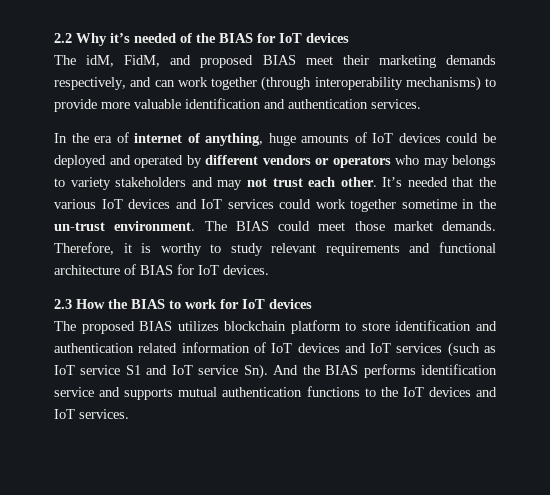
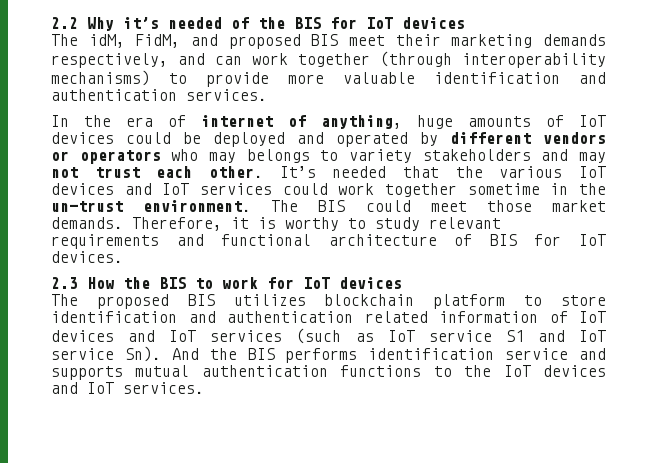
[219,33,253,43] BIAS -> [294,17,321,29] BIS
[262,55,296,65] BIAS -> [311,34,339,46] BIS
[235,221,269,231] BIAS -> [318,200,346,212] BIS
[140,265,173,275] BIAS -> [489,234,517,246] BIS
[131,299,165,309] BIAS -> [159,277,186,289] BIS
[139,321,173,331] BIAS -> [187,294,215,306] BIS
[325,365,359,375] BIAS -> [247,348,275,360] BIS

